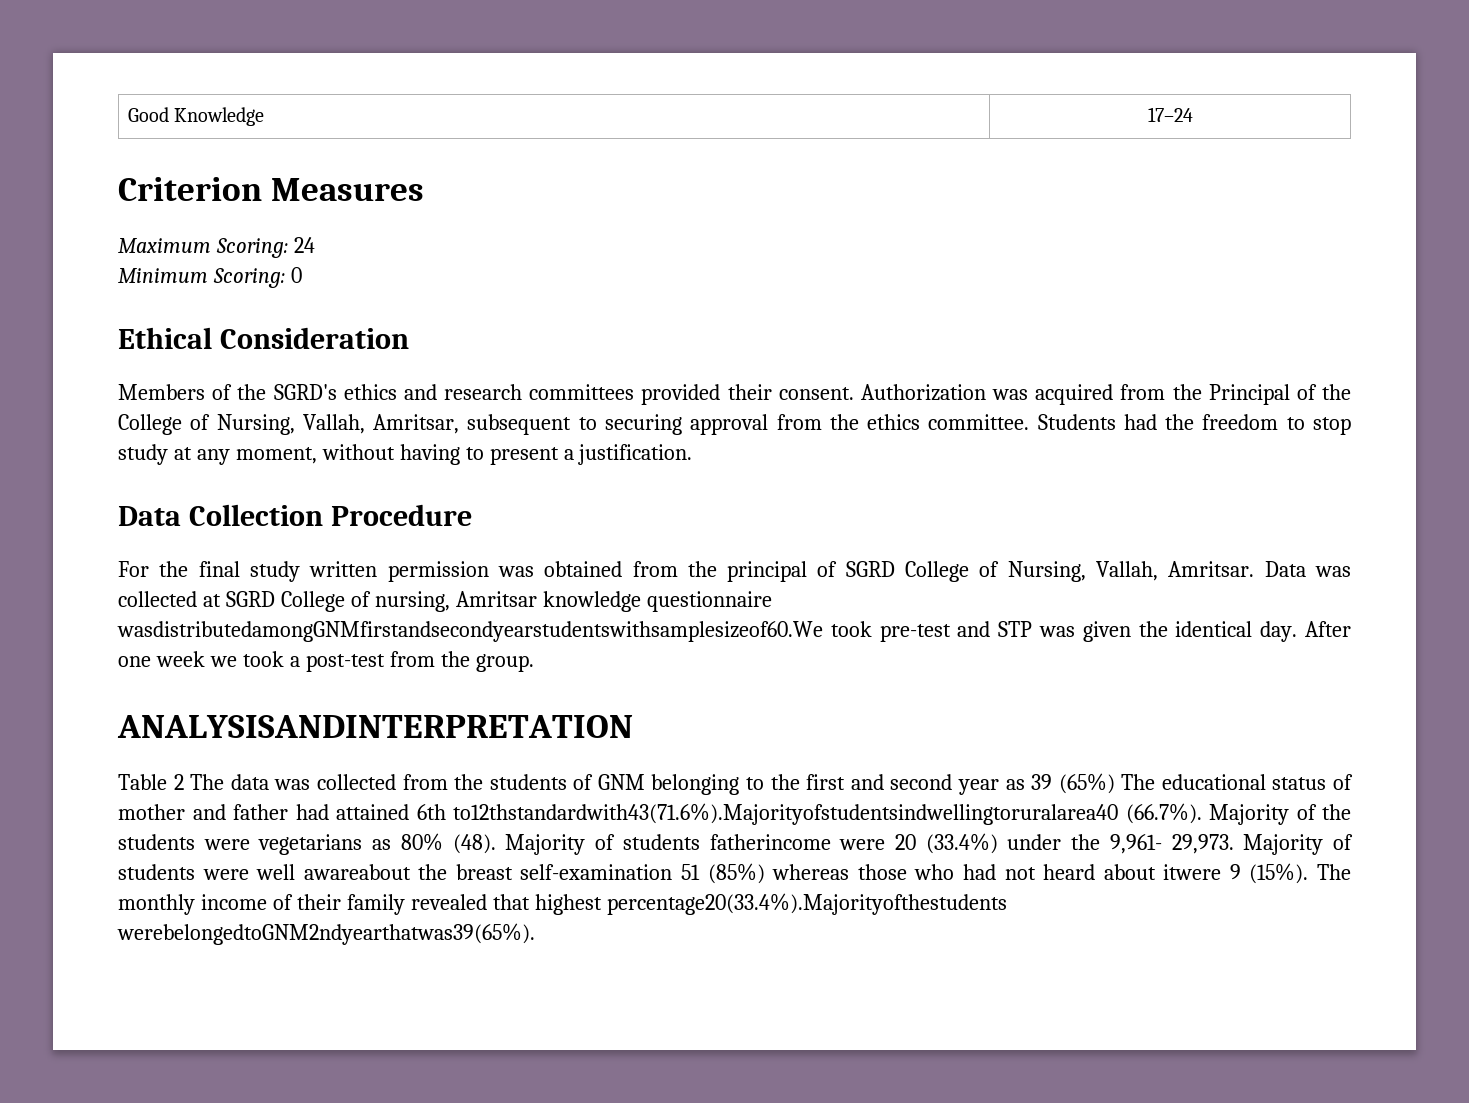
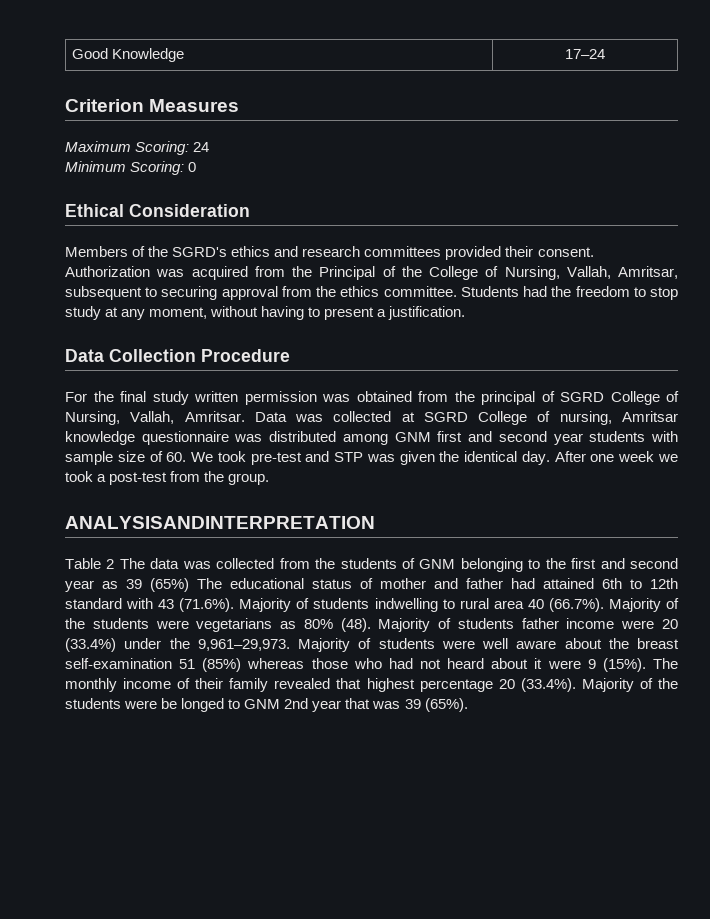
[117,621,823,642] wasdistributedamongGNMfirstandsecondyearstudentswithsamplesizeof60.We -> [234,431,679,445] [65,451,214,465] was distributed among GNM first and second year students with sample size of 60. We
[453,803,1118,825] to12thstandardwith43(71.6%).Majorityofstudentsindwellingtoruralarea40 -> [630,578,678,589] [65,598,544,612] to 12th standard with 43 (71.6%). Majority of students indwelling to rural area 40
[709,834,831,850] fatherincome -> [521,618,615,629] father income
[1109,834,1234,854] 9,961- 29,973. -> [197,639,290,651] 9,961–29,973.
[303,864,411,880] awareabout -> [516,638,602,649] aware about
[1163,864,1222,880] itwere -> [534,658,581,669] it were
[606,893,1007,915] [117,923,535,945] percentage20(33.4%).Majorityofthestudents werebelongedtoGNM2ndyearthatwas39(65%). -> [419,678,679,692] [65,698,468,712] percentage 20 (33.4%). Majority of the students were be longed to GNM 2nd year that was 39 (65%).

